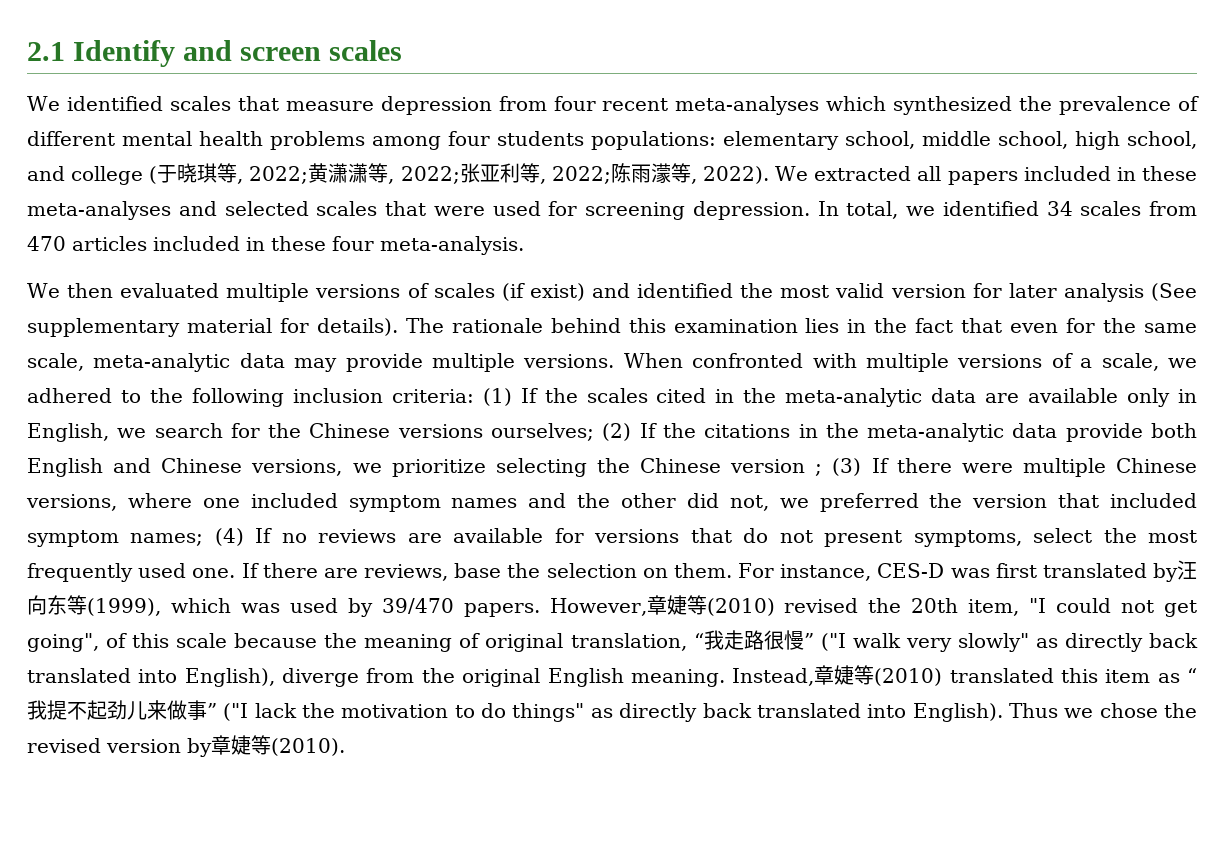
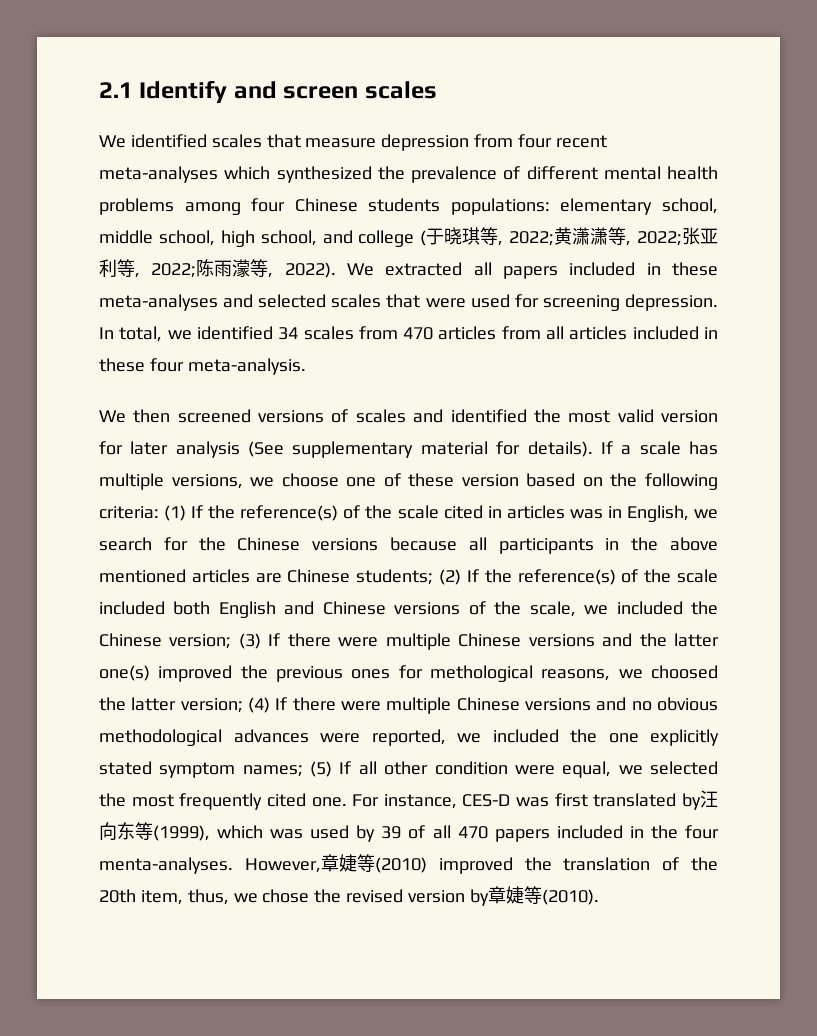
(490, 138) none -> [294,198,358,212] Chinese
(147, 243) none -> [501,326,628,340] from all articles
[120,283,310,302] evaluated multiple -> [177,409,251,423] screened
[501,283,585,301] (if exist) -> (406, 416) none
[405,318,1198,333] [27,353,1197,372] [27,388,141,403] The rationale behind this examination lies in the fact that even for the same scale, meta-analytic data may provide multiple versions. When confronted with multiple versions of a scale, we adhered to -> [600,441,719,455] [99,473,603,490] If a scale has multiple versions, we choose one of these version based on
[292,388,383,403] inclusion -> (718, 481) none
[586,388,1171,407] scales cited in the meta-analytic data are available only -> [240,505,603,521] reference(s) of the scale cited in articles was
[491,423,1197,442] [27,458,823,477] ourselves; (2) If the citations in the meta-analytic data provide both English and Chinese versions, we prioritize selecting the Chinese version ; -> [390,537,718,554] [99,569,719,585] [99,601,718,618] [99,633,232,649] because all participants in the above mentioned articles are Chinese students; (2) If the reference(s) of the scale included both English and Chinese versions of the scale, we included the Chinese version;
[26,493,1197,512] [27,528,1198,547] [27,563,732,582] versions, where one included symptom names and the other did not, we preferred the version that included symptom names; (4) If no reviews are available for versions that do not present symptoms, select the most frequently used one. If there are reviews, base the selection on them. -> [528,633,719,647] [99,665,718,682] [99,697,718,714] [99,729,719,746] [99,761,719,778] [99,793,347,810] versions and the latter one(s) improved the previous ones for methological reasons, we choosed the latter version; (4) If there were multiple Chinese versions and no obvious methodological advances were reported, we included the one explicitly stated symptom names; (5) If all other condition were equal, we selected the most frequently cited one.
[381,595,1198,617] [27,630,1198,652] [27,665,1198,687] [27,700,1058,722] 39/470 papers. However,章婕等(2010) revised the 20th item, "I could not get going", of this scale because the meaning of original translation, “我走路很慢” ("I walk very slowly" as directly back translated into English), diverge from the original English meaning. Instead,章婕等(2010) translated this item as “我提不起劲儿来做事” ("I lack the motivation to do things" as directly back translated into English). Thus -> [381,825,720,842] [99,854,718,874] [99,889,229,905] 39 of all 470 papers included in the four menta-analyses. However,章婕等(2010) improved the translation of the 20th item, thus,

